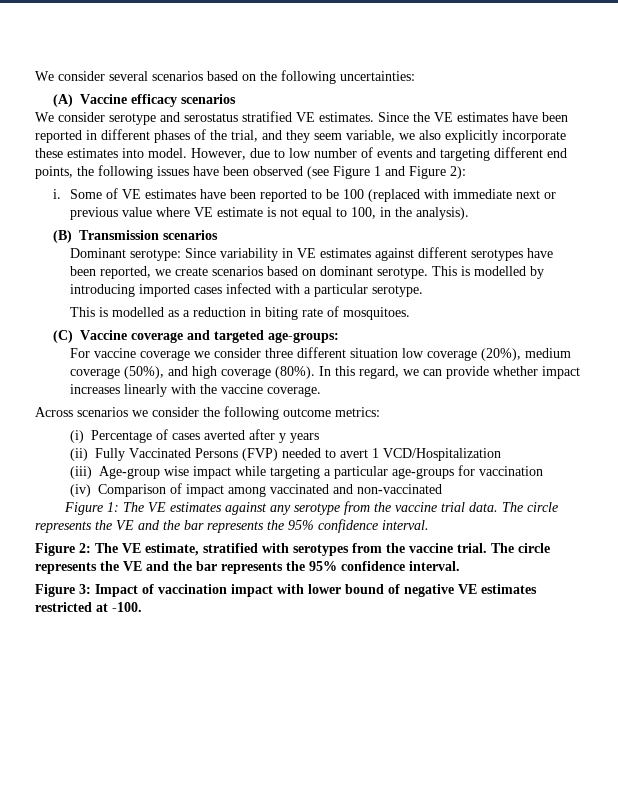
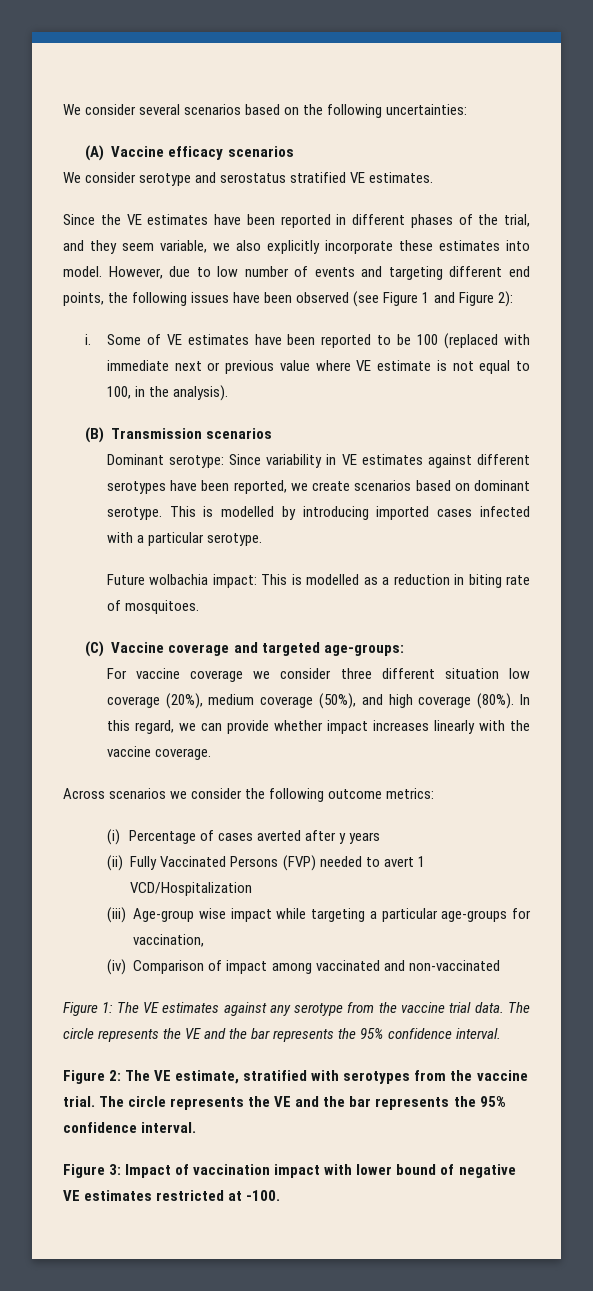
(374, 117) none -> (434, 177) //
(424, 291) none -> [106,574,257,588] Future wolbachia impact:
[479,466,544,476] vaccination -> [133,934,205,947] vaccination,

